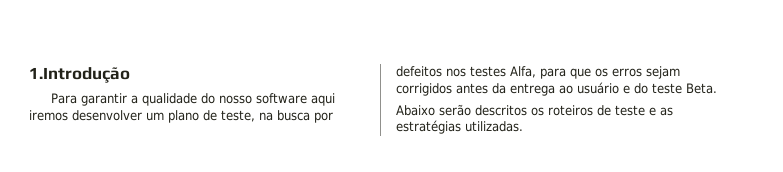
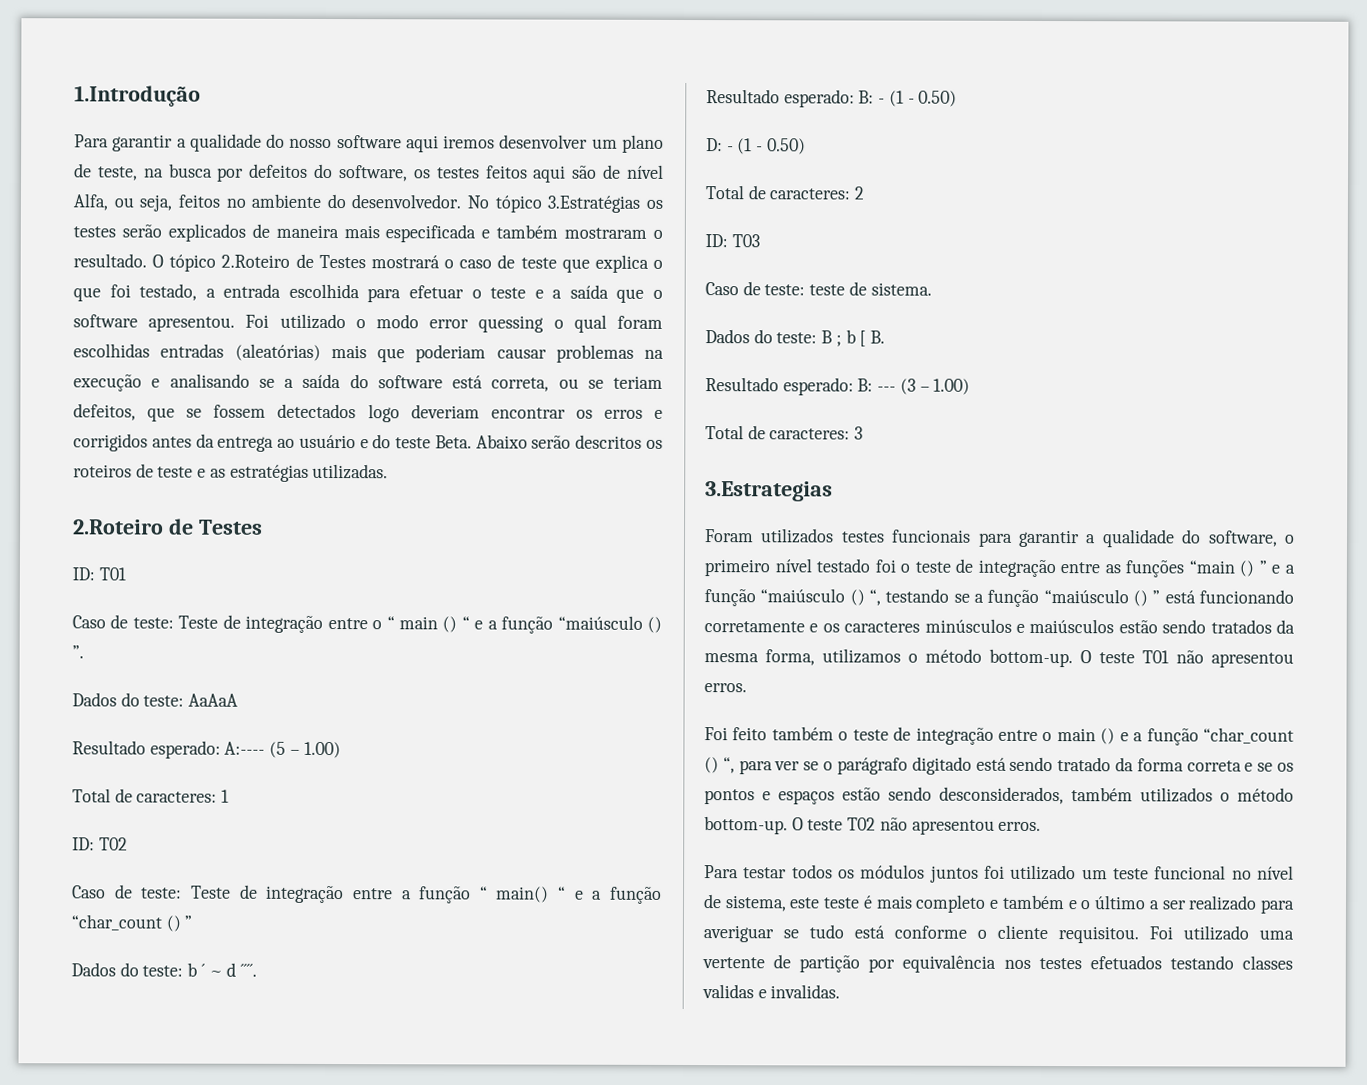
[446,66,591,79] nos testes Alfa, para que -> [314,163,664,183] [73,193,663,213] [73,223,663,243] [73,253,663,273] [73,283,663,303] [73,313,663,333] [73,343,664,363] [73,373,663,392] [73,403,566,423] do software, os testes feitos aqui são de nível Alfa, ou seja, feitos no ambiente do desenvolvedor. No tópico 3.Estratégias os testes serão explicados de maneira mais especificada e também mostraram o resultado. O tópico 2.Roteiro de Testes mostrará o caso de teste que explica o que foi testado, a entrada escolhida para efetuar o teste e a saída que o software apresentou. Foi utilizado o modo error quessing o qual foram escolhidas entradas (aleatórias) mais que poderiam causar problemas na execução e analisando se a saída do software está correta, ou se teriam defeitos, que se fossem detectados logo deveriam encontrar
[646,66,680,79] sejam -> [654,409,664,419] e
(717, 88) // -> (472, 442) none
(523, 126) none -> [73,518,263,535] [72,567,126,581] [72,614,662,634] [72,645,84,659] [72,692,239,707] [72,740,341,759] [72,788,230,803] [72,837,128,851] [72,884,663,904] [71,914,193,932] [71,962,258,977] [706,89,958,108] [706,138,806,155] [705,185,865,200] [705,234,760,248] [705,281,932,296] [705,329,886,347] [705,377,971,396] [705,425,864,440] [705,481,833,502] [705,528,1295,548] [704,558,1295,578] [704,588,1294,607] [704,618,1295,634] [704,648,1294,668] [704,683,747,693] [704,726,1295,746] [704,756,1294,775] [704,786,1294,805] [704,816,1042,835] [704,864,1294,883] [703,894,1296,914] [703,924,1294,944] [702,954,1293,973] [702,984,841,999] // 2.Roteiro de Testes // ID: T01 // Caso de teste: Teste de integração entre o “ main () “ e a função “maiúsculo () ”. // Dados do teste: AaAaA // Resultado esperado: A:---- (5 – 1.00) // Total de caracteres: 1 // ID: T02 // Caso de teste: Teste de integração entre a função “ main() “ e a função “char_count () ” // Dados do teste: b ´ ~ d ´´´´. // Resultado esperado: B: - (1 - 0.50) // D: - (1 - 0.50) // Total de caracteres: 2 // ID: T03 // Caso de teste: teste de sistema. // Dados do teste: B ; b [ B. // Resultado esperado: B: --- (3 – 1.00) // Total de caracteres: 3 // 3.Estrategias // Foram utilizados testes funcionais para garantir a qualidade do software, o primeiro nível testado foi o teste de integração entre as funções “main () ” e a função “maiúsculo () “, testando se a função “maiúsculo () ” está funcionando corretamente e os caracteres minúsculos e maiúsculos estão sendo tratados da mesma forma, utilizamos o método bottom-up. O teste T01 não apresentou erros. // Foi feito também o teste de integração entre o main () e a função “char_count () “, para ver se o parágrafo digitado está sendo tratado da forma correta e se os pontos e espaços estão sendo desconsiderados, também utilizados o método bottom-up. O teste T02 não apresentou erros. // Para testar todos os módulos juntos foi utilizado um teste funcional no nível de sistema, este teste é mais completo e também e o último a ser realizado para averiguar se tudo está conforme o cliente requisitou. Foi utilizado uma vertente de partição por equivalência nos testes efetuados testando classes validas e invalidas.

